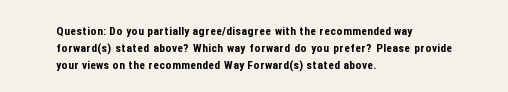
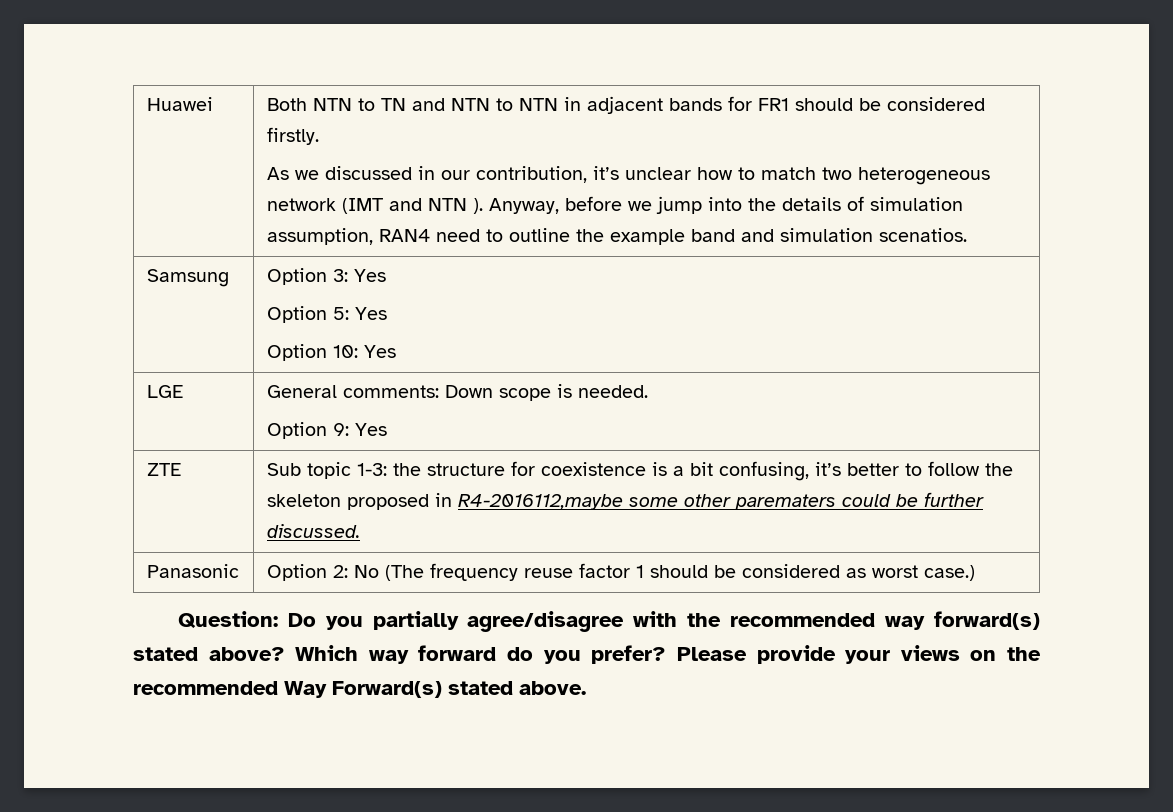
(56, 31) none -> [146,97,213,111] [266,96,985,114] [266,127,319,145] [266,166,990,185] [266,196,963,214] [266,228,967,245] [146,269,229,287] [266,268,386,285] [266,306,387,323] [266,344,396,361] [146,385,183,398] [266,384,648,401] [266,422,387,439] [146,463,181,476] [266,461,1013,481] [266,492,984,510] [266,524,360,538] [146,564,239,578] [266,563,975,581] Huawei | Both NTN to TN and NTN to NTN in adjacent bands for FR1 should be considered firstly. // As we discussed in our contribution, it’s unclear how to match two heterogeneous network (IMT and NTN ). Anyway, before we jump into the details of simulation assumption, RAN4 need to outline the example band and simulation scenatios. // Samsung | Option 3: Yes // Option 5: Yes // Option 10: Yes // LGE | General comments: Down scope is needed. // Option 9: Yes // ZTE | Sub topic 1-3: the structure for coexistence is a bit confusing, it’s better to follow the skeleton proposed in R4-2016112,maybe some other parematers could be further discussed. // Panasonic | Option 2: No (The frequency reuse factor 1 should be considered as worst case.) //

